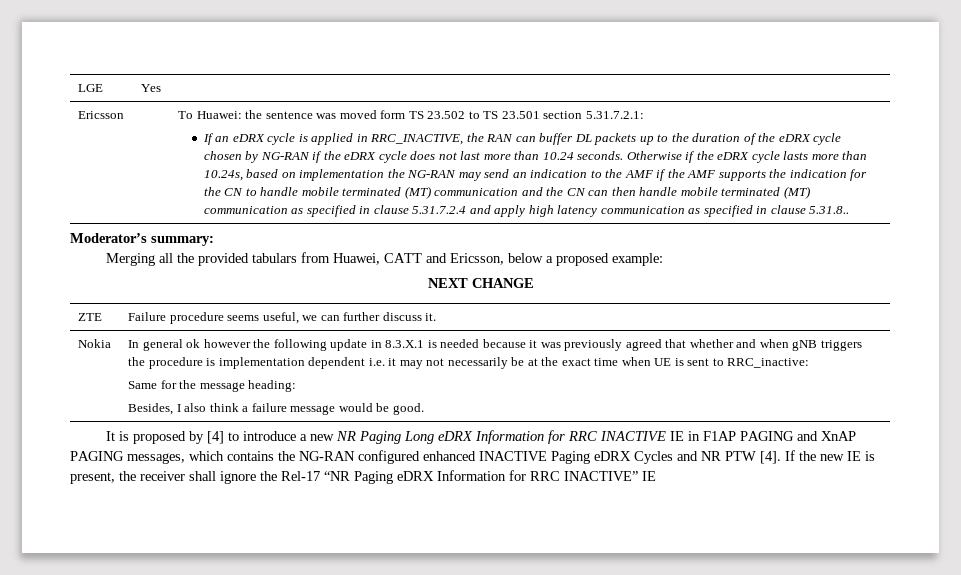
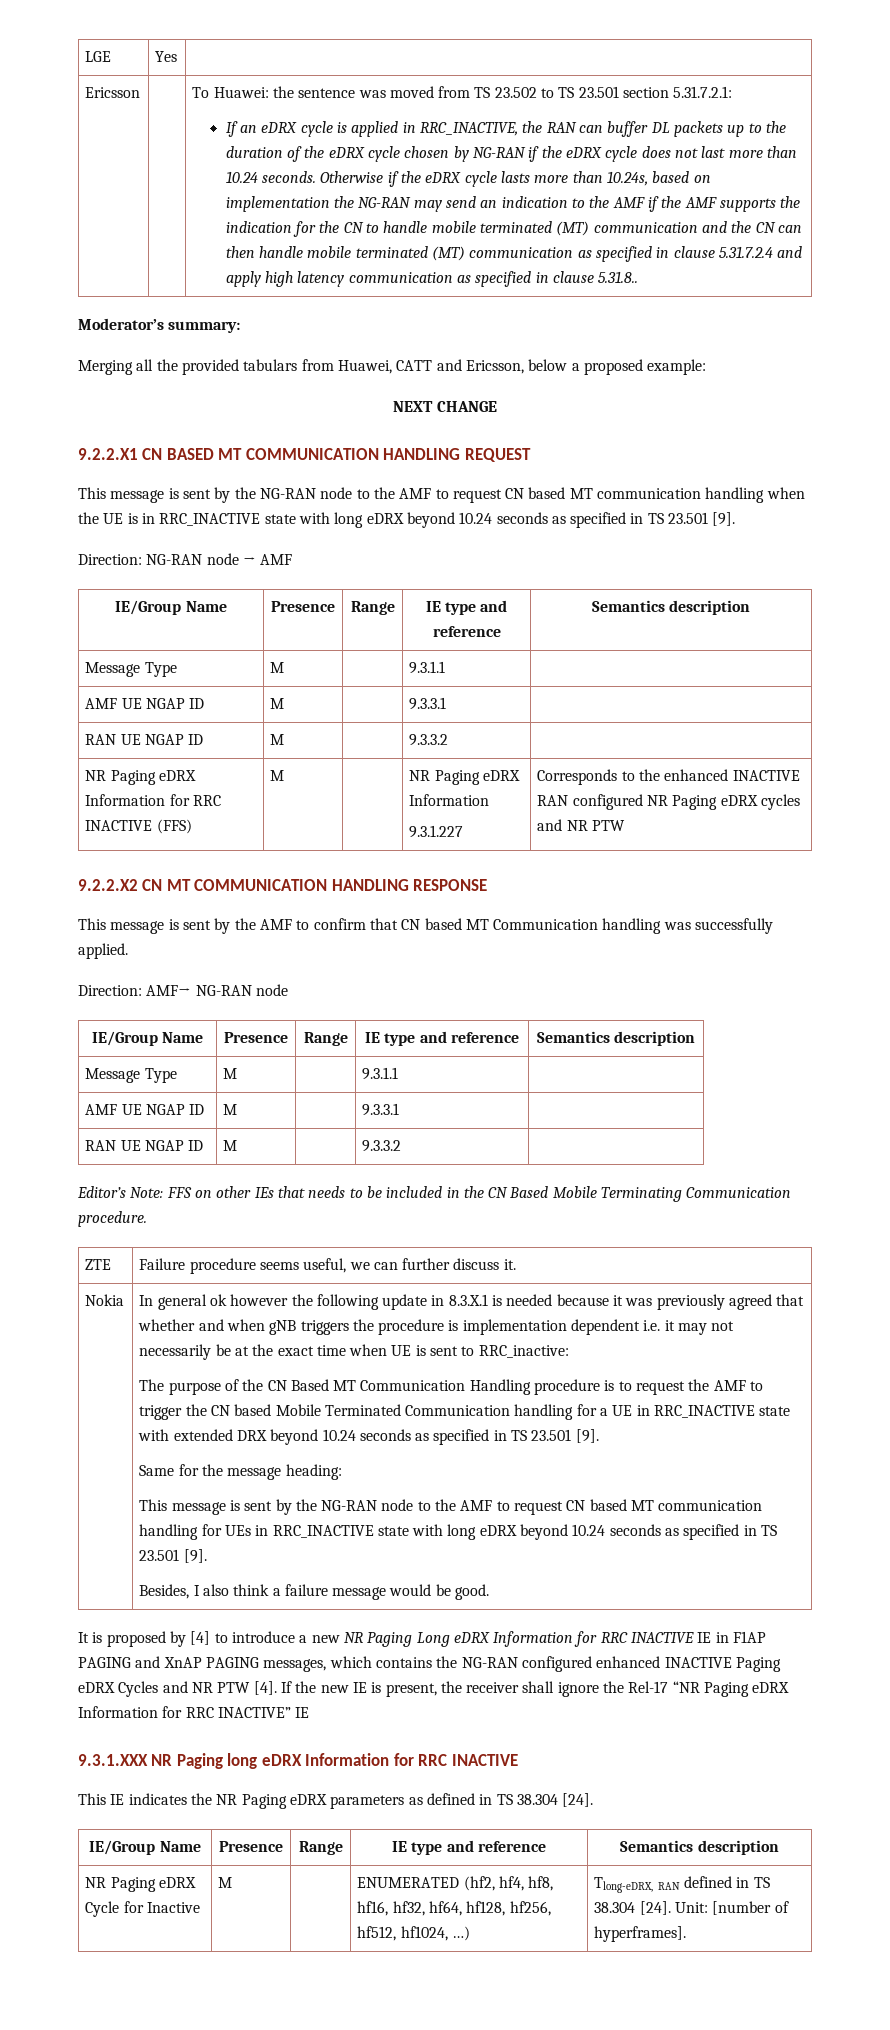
[380,110,406,119] form -> [438,86,471,98] from
(534, 283) none -> [78,448,531,462] [78,487,805,503] [78,512,736,528] [78,553,293,565] [115,600,227,615] [271,601,335,612] [350,601,395,615] [425,600,508,615] [432,626,501,637] [591,600,751,615] [85,662,177,677] [270,662,285,673] [409,661,446,674] [85,698,205,709] [270,698,285,709] [409,697,447,710] [85,734,204,745] [270,734,285,745] [409,734,449,746] [85,770,196,785] [85,794,221,806] [85,819,192,834] [270,770,285,781] [409,770,520,785] [409,794,490,806] [409,825,464,838] [537,769,800,785] [537,794,800,810] [537,819,625,831] [78,879,488,891] [78,918,774,934] [78,943,128,959] [78,984,288,996] [91,1031,204,1046] [224,1032,288,1043] [303,1032,348,1046] [365,1031,519,1046] [536,1031,696,1046] [85,1068,177,1083] [223,1068,238,1079] [362,1067,399,1080] [85,1104,205,1115] [223,1104,238,1115] [362,1103,400,1116] [85,1140,204,1151] [223,1140,238,1151] [362,1140,402,1152] [77,1186,792,1202] [78,1211,147,1227] // 9.2.2.X1 CN BASED MT COMMUNICATION HANDLING REQUEST // This message is sent by the NG-RAN node to the AMF to request CN based MT communication handling when the UE is in RRC_INACTIVE state with long eDRX beyond 10.24 seconds as specified in TS 23.501 [9]. // Direction: NG-RAN node → AMF // IE/Group Name | Presence | Range | IE type and reference | Semantics description // Message Type | M | | 9.3.1.1 | // AMF UE NGAP ID | M | | 9.3.3.1 | // RAN UE NGAP ID | M | | 9.3.3.2 | // NR Paging eDRX Information for RRC INACTIVE (FFS) | M | | NR Paging eDRX Information // 9.3.1.227 | Corresponds to the enhanced INACTIVE RAN configured NR Paging eDRX cycles and NR PTW // 9.2.2.X2 CN MT COMMUNICATION HANDLING RESPONSE // This message is sent by the AMF to confirm that CN based MT Communication handling was successfully applied. // Direction: AMF→ NG-RAN node // IE/Group Name | Presence | Range | IE type and reference | Semantics description // Message Type | M | | 9.3.1.1 | // AMF UE NGAP ID | M | | 9.3.3.1 | // RAN UE NGAP ID | M | | 9.3.3.2 | // Editor’s Note: FFS on other IEs that needs to be included in the CN Based Mobile Terminating Communication procedure.
(810, 363) none -> [139,1379,764,1395] [139,1404,791,1420] [138,1429,599,1445] // The purpose of the CN Based MT Communication Handling procedure is to request the AMF to trigger the CN based Mobile Terminated Communication handling for a UE in RRC_INACTIVE state with extended DRX beyond 10.24 seconds as specified in TS 23.501 [9].
(297, 386) none -> [139,1499,763,1515] [139,1524,778,1540] [139,1549,207,1563] // This message is sent by the NG-RAN node to the AMF to request CN based MT communication handling for UEs in RRC_INACTIVE state with long eDRX beyond 10.24 seconds as specified in TS 23.501 [9].
(656, 476) none -> [78,1753,518,1769] [78,1793,594,1809] [89,1840,201,1855] [219,1841,283,1852] [298,1841,343,1855] [392,1840,546,1855] [620,1840,779,1855] [85,1877,196,1892] [85,1901,200,1917] [218,1877,233,1888] [357,1876,554,1891] [357,1901,551,1916] [357,1926,470,1941] [594,1876,770,1893] [594,1901,789,1915] [594,1926,687,1942] // 9.3.1.XXX NR Paging long eDRX Information for RRC INACTIVE // This IE indicates the NR Paging eDRX parameters as defined in TS 38.304 [24]. // IE/Group Name | Presence | Range | IE type and reference | Semantics description // NR Paging eDRX Cycle for Inactive | M | | ENUMERATED (hf2, hf4, hf8, hf16, hf32, hf64, hf128, hf256, hf512, hf1024, …) | Tlong-eDRX, RAN defined in TS 38.304 [24]. Unit: [number of hyperframes].

